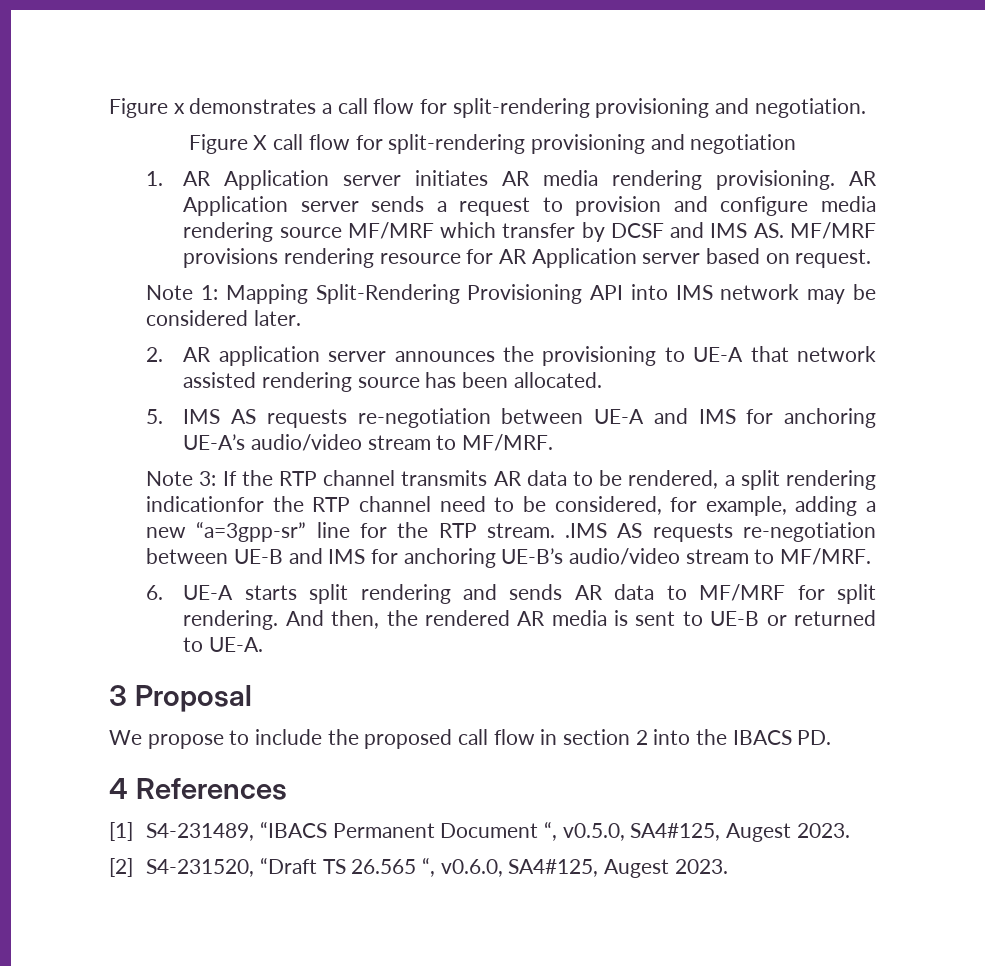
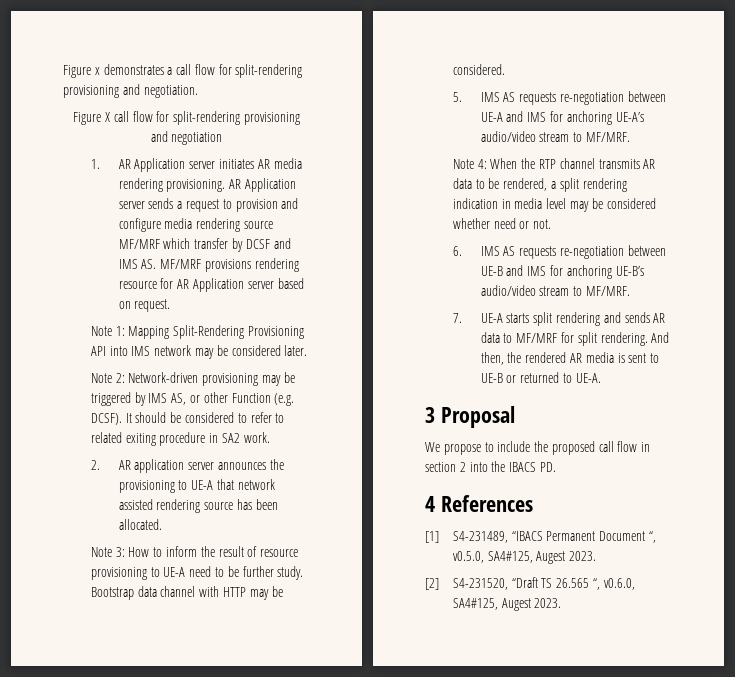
(301, 318) none -> [90,372,295,386] [90,392,295,406] [90,412,285,425] [90,432,270,446] // Note 2: Network-driven provisioning may be triggered by IMS AS, or other Function (e.g. DCSF). It should be considered to refer to related exiting procedure in SA2 work.
(602, 380) none -> [90,546,299,557] [90,566,304,580] [90,586,283,600] [452,64,505,75] // Note 3: How to inform the result of resource provisioning to UE-A need to be further study. Bootstrap data channel with HTTP may be considered.
[199,471,237,486] 3: If -> [477,158,518,169] 4: When
[146,496,876,516] [146,521,608,542] indicationfor the RTP channel need to be considered, for example, adding a new “a=3gpp-sr” line for the RTP stream. .IMS -> [452,198,656,212] [452,218,552,229] [452,246,500,256] indication in media level may be considered whether need or not. // 6. IMS
[146,585,164,600] 6. -> [452,313,462,323] 7.

